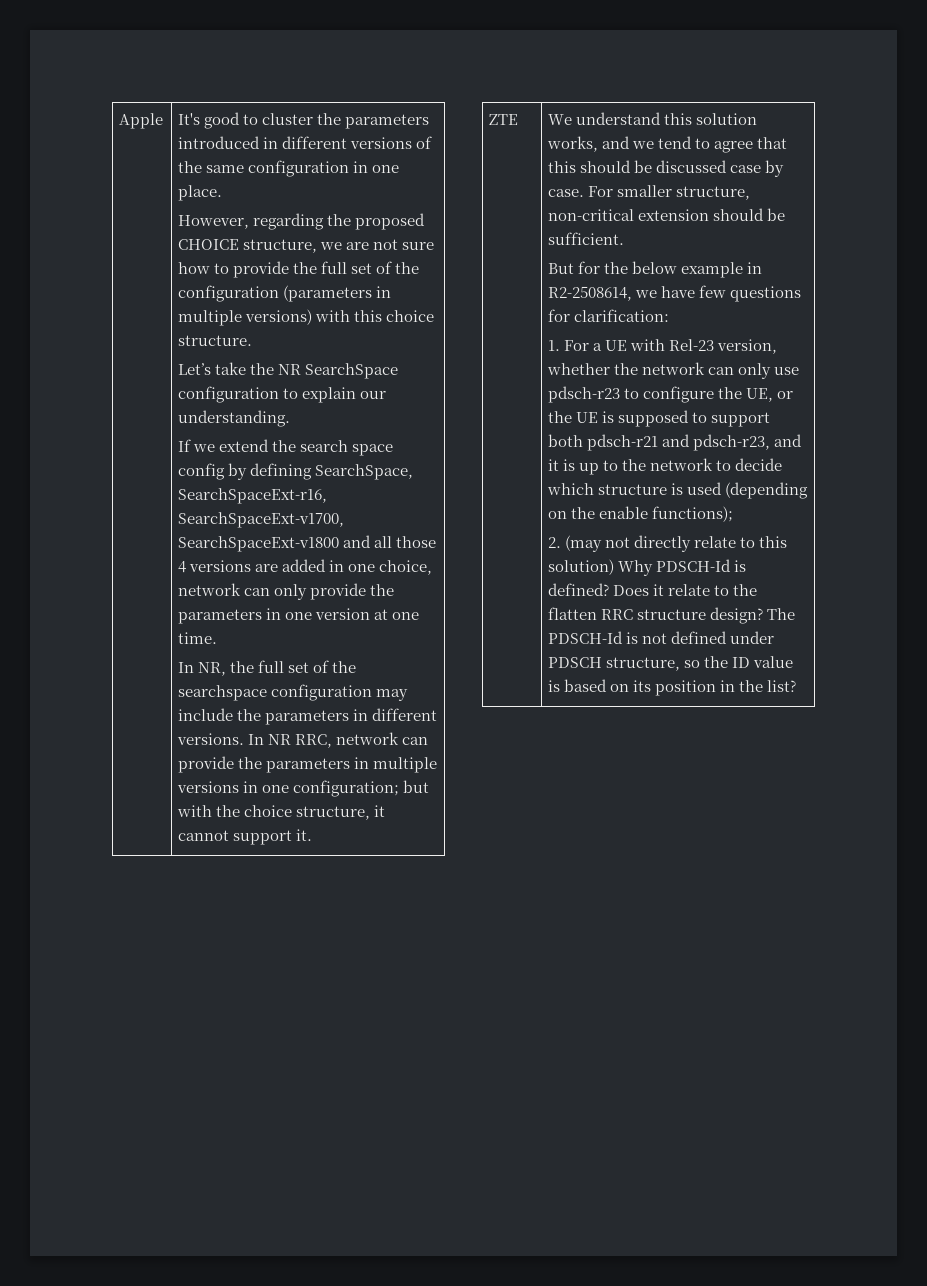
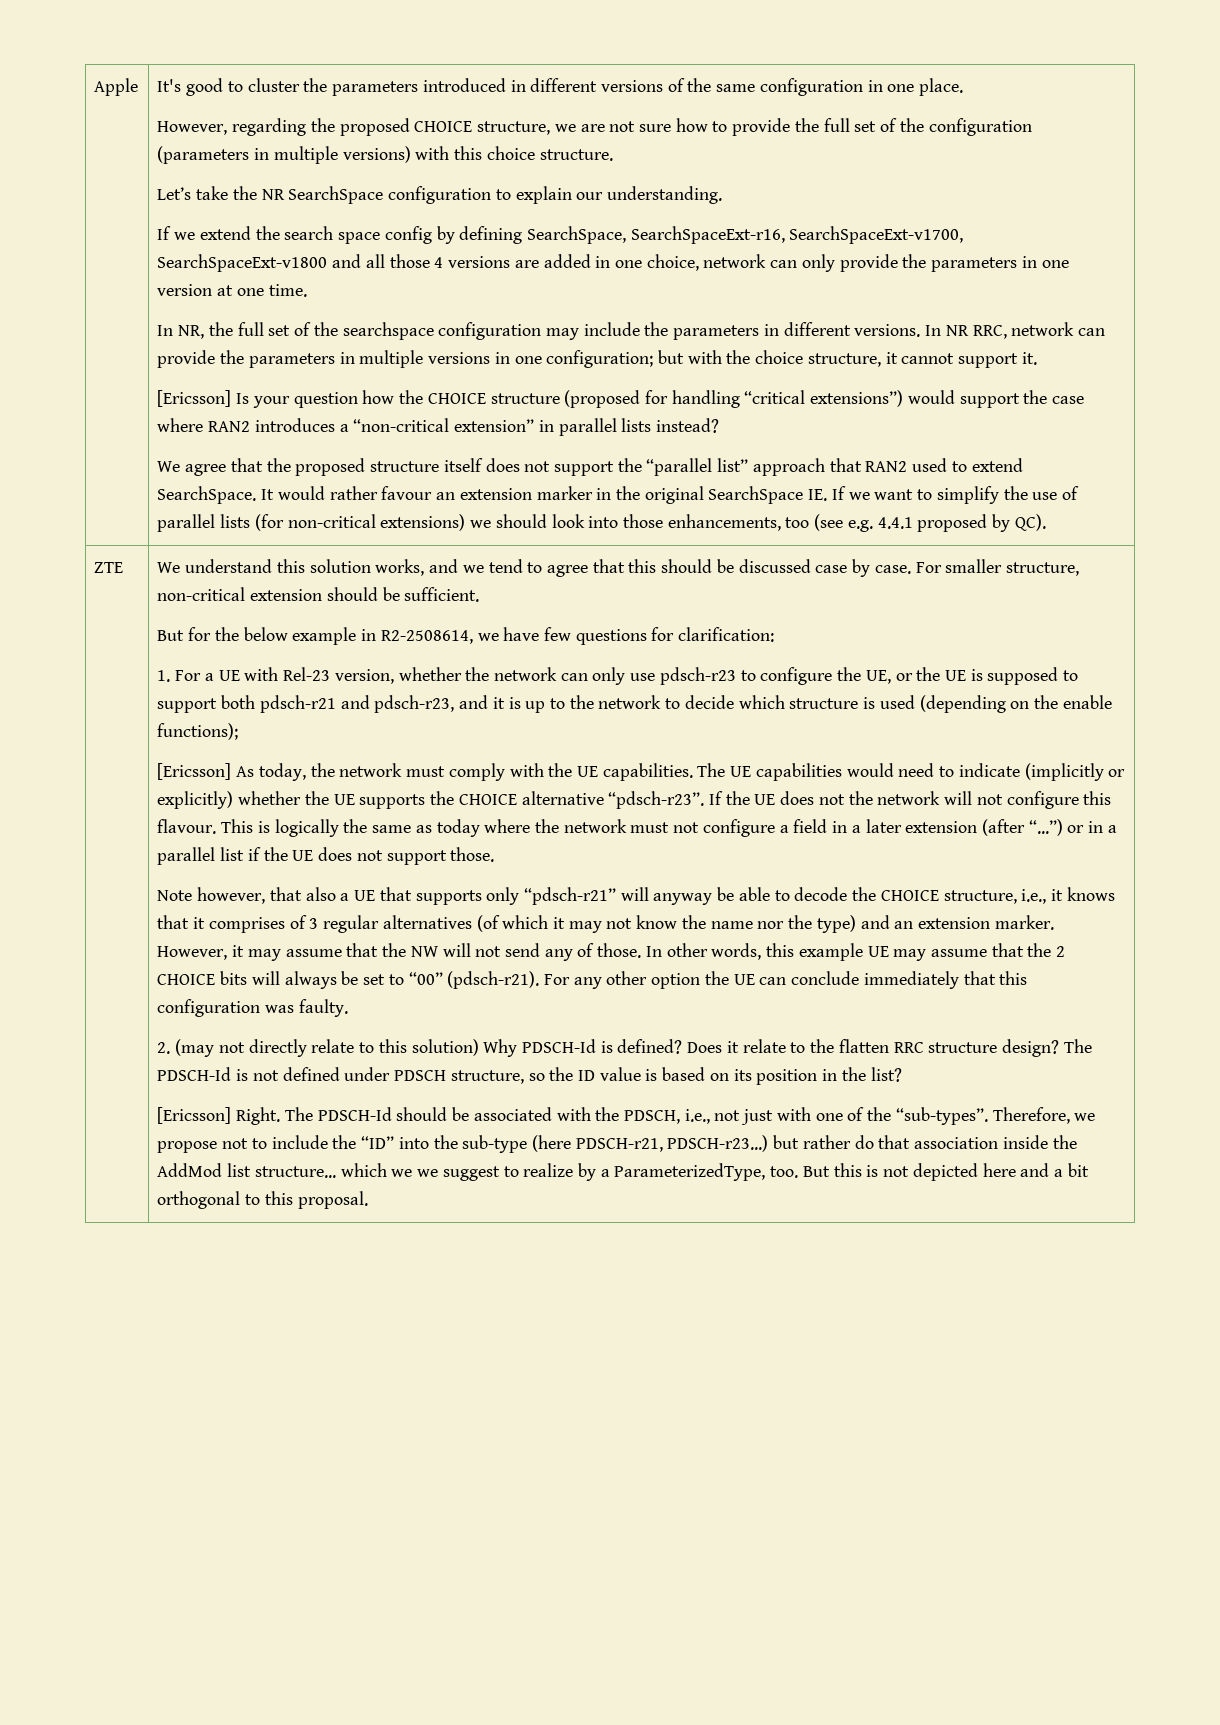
(313, 835) none -> [157,390,1085,408] [157,418,720,436] [157,458,1023,476] [157,486,1079,504] [157,514,1046,532] // [Ericsson] Is your question how the CHOICE structure (proposed for handling “critical extensions”) would support the case where RAN2 introduces a “non-critical extension” in parallel lists instead? // We agree that the proposed structure itself does not support the “parallel list” approach that RAN2 used to extend SearchSpace. It would rather favour an extension marker in the original SearchSpace IE. If we want to simplify the use of parallel lists (for non-critical extensions) we should look into those enhancements, too (see e.g. 4.4.1 proposed by QC).
(734, 514) none -> [157,763,1126,781] [157,791,1112,809] [157,819,1117,837] [157,847,495,865] [157,887,1115,905] [157,915,1054,933] [157,943,1066,961] [157,971,1028,989] [157,999,348,1017] // [Ericsson] As today, the network must comply with the UE capabilities. The UE capabilities would need to indicate (implicitly or explicitly) whether the UE supports the CHOICE alternative “pdsch-r23”. If the UE does not the network will not configure this flavour. This is logically the same as today where the network must not configure a field in a later extension (after “...”) or in a parallel list if the UE does not support those. // Note however, that also a UE that supports only “pdsch-r21” will anyway be able to decode the CHOICE structure, i.e., it knows that it comprises of 3 regular alternatives (of which it may not know the name nor the type) and an extension marker. However, it may assume that the NW will not send any of those. In other words, this example UE may assume that the 2 CHOICE bits will always be set to “00” (pdsch-r21). For any other option the UE can conclude immediately that this configuration was faulty.
(797, 686) none -> [157,1107,1096,1125] [157,1135,1077,1153] [157,1163,1089,1181] [157,1191,368,1209] // [Ericsson] Right. The PDSCH-Id should be associated with the PDSCH, i.e., not just with one of the “sub-types”. Therefore, we propose not to include the “ID” into the sub-type (here PDSCH-r21, PDSCH-r23...) but rather do that association inside the AddMod list structure... which we we suggest to realize by a ParameterizedType, too. But this is not depicted here and a bit orthogonal to this proposal.

